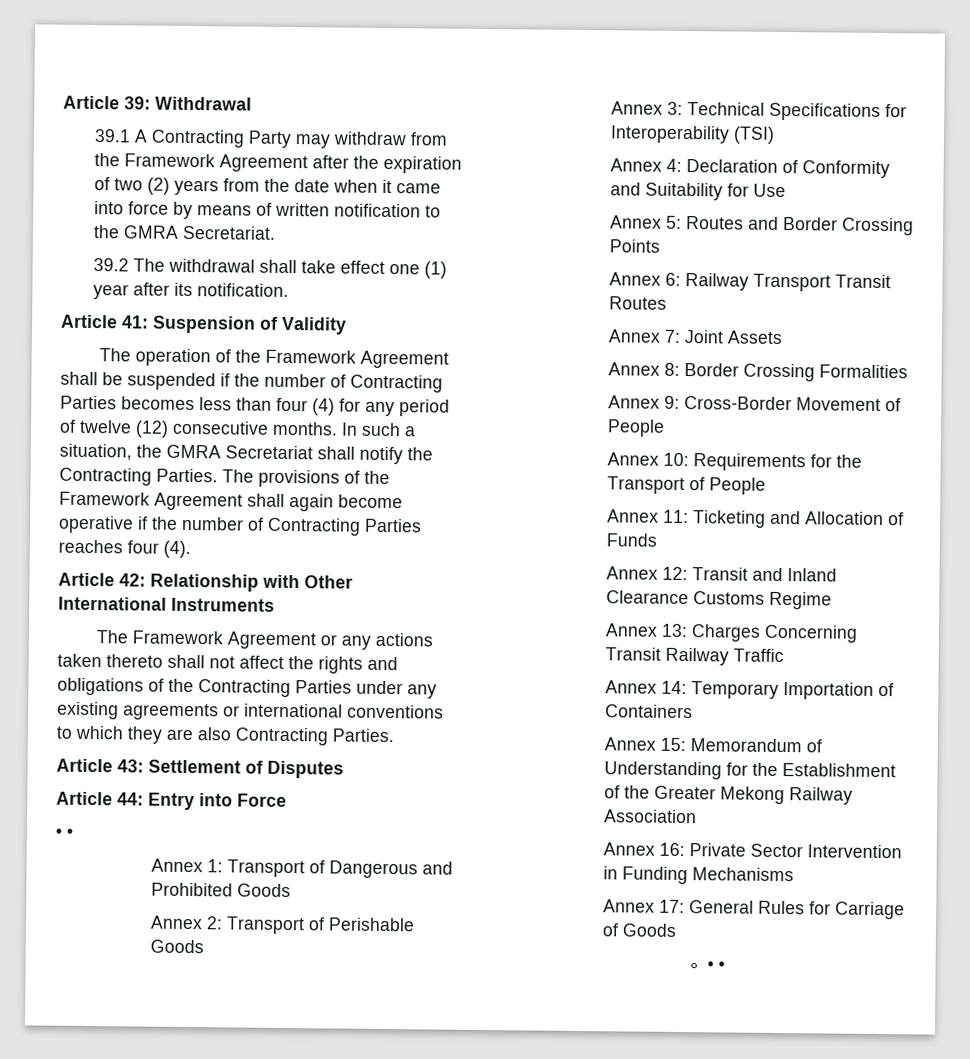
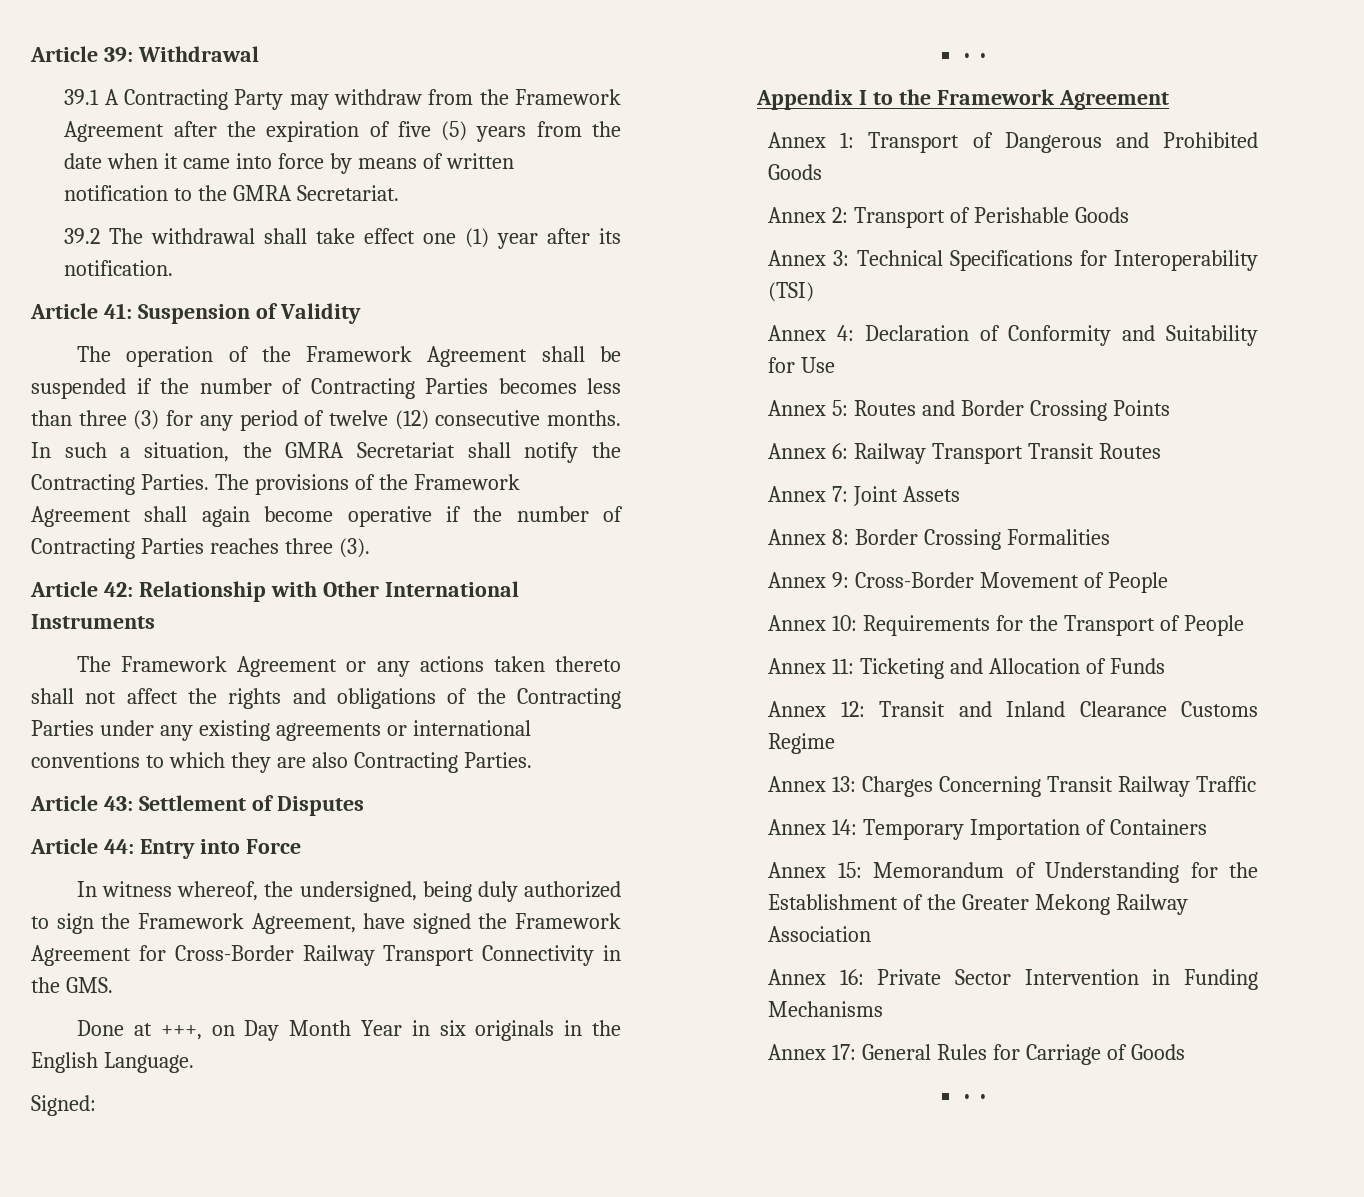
[113,177,170,195] two (2) -> [397,121,468,141] five (5)
[276,397,335,416] four (4) -> [78,410,160,430] three (3)
[127,540,191,559] four (4). -> [284,538,370,558] three (3).
[55,828,73,838] • • -> [77,881,621,902] [31,913,621,934] [31,945,621,966] [31,977,113,993] [77,1020,621,1041] [31,1052,194,1073] [31,1095,96,1116] [962,53,989,62] [756,89,1169,110] In witness whereof, the undersigned, being duly authorized to sign the Framework Agreement, have signed the Framework Agreement for Cross-Border Railway Transport Connectivity in the GMS. // Done at +++, on Day Month Year in six originals in the English Language. // Signed: // • • // Appendix I to the Framework Agreement

